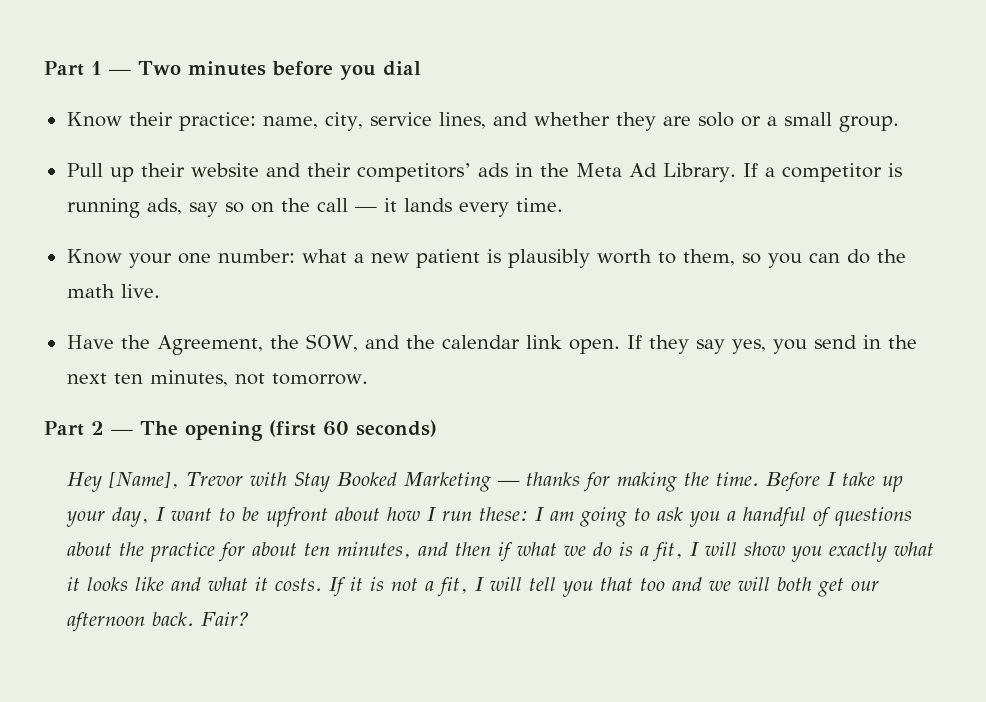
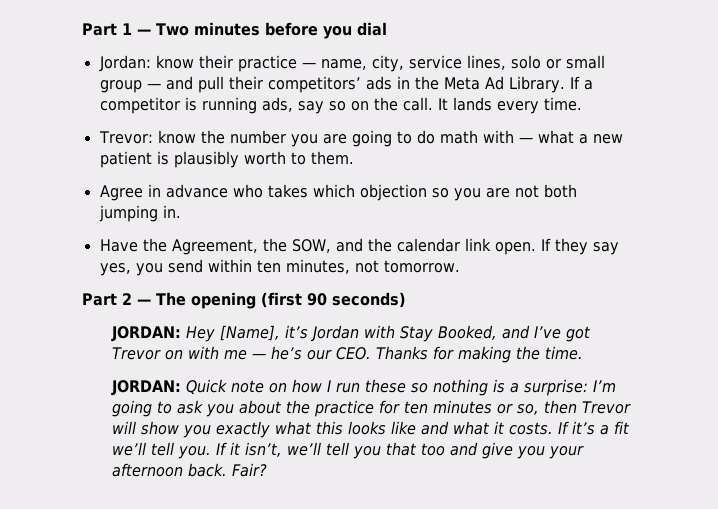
[66,112,899,132] [66,163,301,182] Know their practice: name, city, service lines, and whether they are solo or a small group. // Pull up their website and -> [98,55,605,72] [99,76,224,93] Jordan: know their practice — name, city, service lines, solo or small group — and pull
[316,198,397,212] call — it -> [402,97,448,111] call. It
[66,249,295,268] Know your one number: -> [98,130,533,147] Trevor: know the number you are going to do math with —
[682,249,906,268] [66,284,160,298] them, so you can do the math live. -> [310,151,354,165] [99,184,577,201] [98,205,181,222] them. // Agree in advance who takes which objection so you are not both jumping in.
[862,335,917,349] [66,373,107,384] in the next -> [207,259,252,272] within
[322,421,349,436] 60 -> [307,293,327,306] 90
(437, 428) none -> [110,326,181,342] JORDAN:
[185,472,903,492] [65,507,912,527] [66,542,700,562] Trevor with Stay Booked Marketing — thanks for making the time. Before I take up your day, I want to be upfront about how I run these: I am going to ask you a handful of questions about the practice for about ten minutes, and then if what we do is a fit, I -> [284,325,591,342] [111,346,583,363] [110,379,616,396] [111,400,631,417] it’s Jordan with Stay Booked, and I’ve got Trevor on with me — he’s our CEO. Thanks for making the time. // JORDAN: Quick note on how I run these so nothing is a surprise: I’m going to ask you about the practice for ten minutes or so, then Trevor
[66,577,80,591] it -> [315,421,343,435] this
[349,577,522,597] it is not a fit, I will -> [571,421,630,435] [111,442,321,459] it’s a fit we’ll tell you. If it isn’t, we’ll
[708,577,879,597] we will both get our -> [481,442,584,459] give you your

